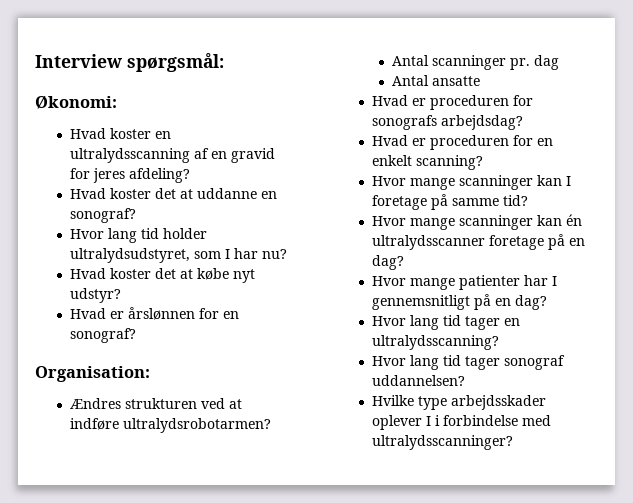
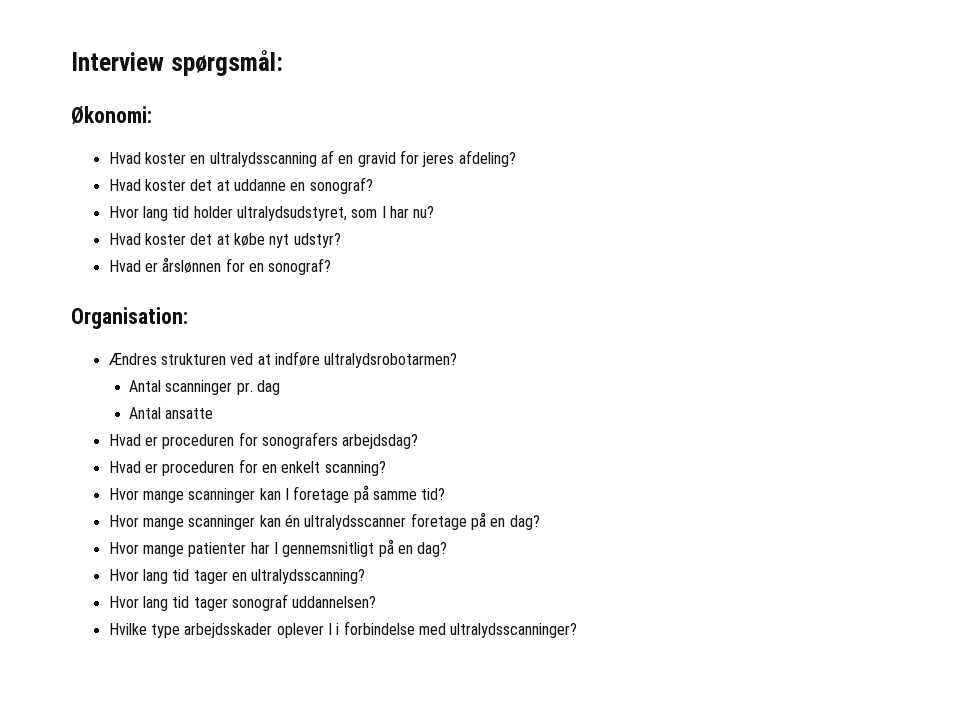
[372,115,438,130] sonografs -> [262,432,339,449] sonografers

